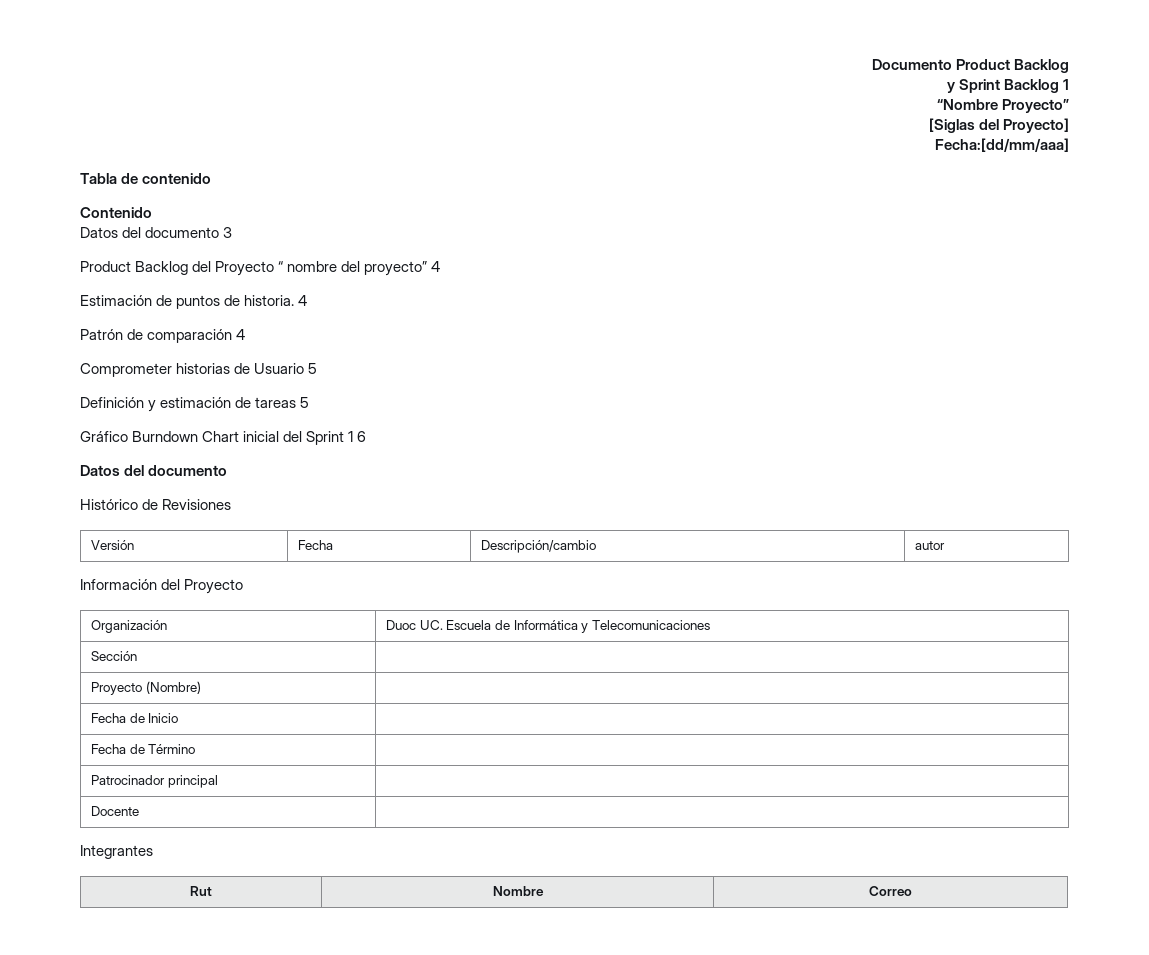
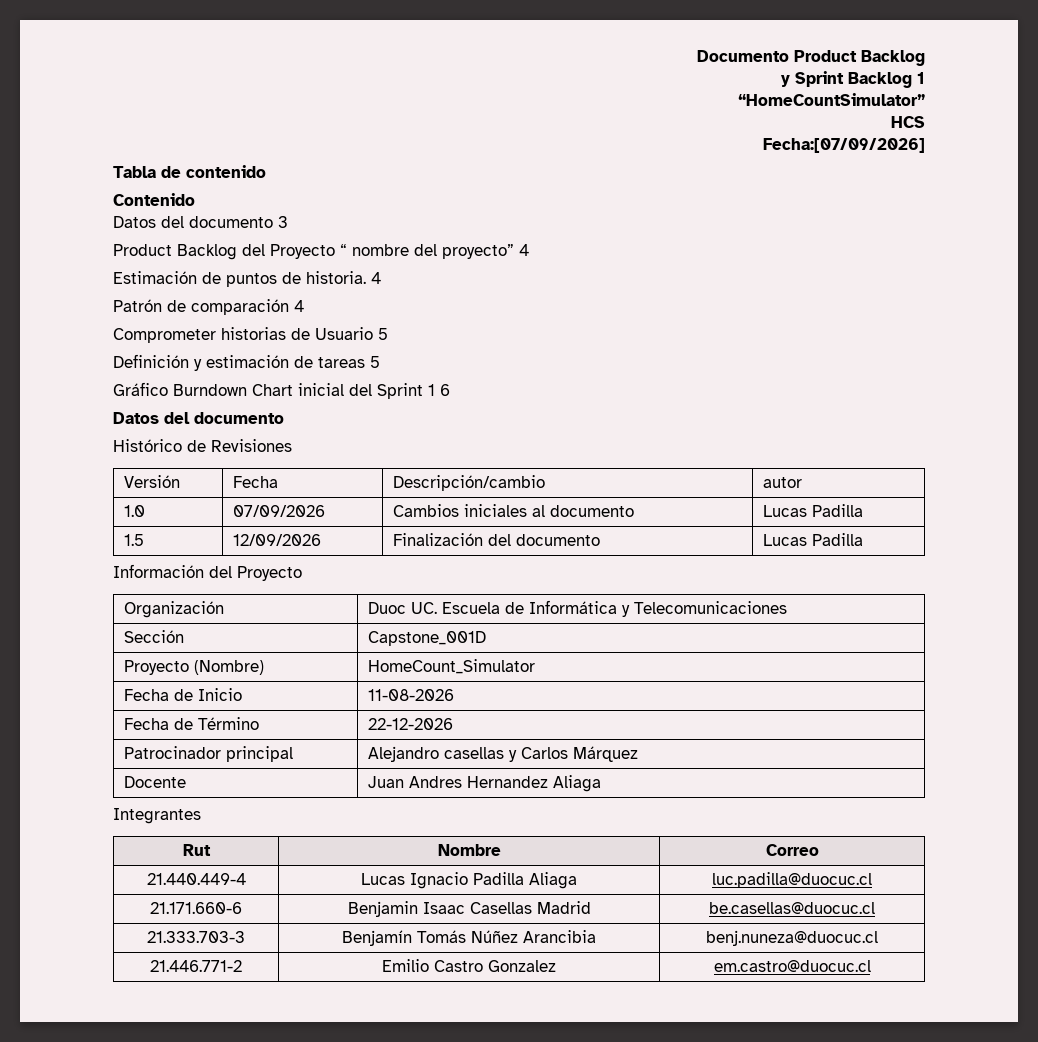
[936,99,1069,113] [928,118,1069,133] [935,138,1069,152] “Nombre Proyecto” // [Siglas del Proyecto] // Fecha:[dd/mm/aaa] -> [738,93,925,106] [891,116,925,128] [763,138,925,153] “HomeCountSimulator” // HCS // Fecha:[07/09/2026]
(946, 545) none -> [124,505,146,517] [233,505,326,517] [393,504,635,517] [763,504,864,517] [124,534,145,546] [233,534,322,546] [393,533,601,546] [763,533,864,546] // 1.0 | 07/09/2026 | Cambios iniciales al documento | Lucas Padilla // 1.5 | 12/09/2026 | Finalización del documento | Lucas Padilla
(138, 656) none -> [368,631,487,646] Capstone_001D
(201, 687) none -> [368,659,536,674] HomeCount_Simulator
(179, 718) none -> [368,689,455,701] 11-08-2026
(196, 749) none -> [368,718,454,730] 22-12-2026
[91,806,140,816] [80,845,153,859] [190,886,212,896] [492,886,544,896] [869,886,912,896] // Docente | // Integrantes // Rut | Nombre | Correo -> [368,746,639,762] [124,776,187,788] [368,775,602,792] [113,808,201,824] [182,844,211,856] [437,844,501,856] [765,844,819,856] [146,873,246,885] [361,872,577,889] [712,872,872,888] [150,902,242,914] [347,901,591,917] [709,902,875,914] [147,931,245,943] [342,930,596,946] [706,930,878,946] [150,960,242,972] [382,959,556,972] [713,960,871,972] Alejandro casellas y Carlos Márquez // Docente | Juan Andres Hernandez Aliaga // Integrantes // Rut | Nombre | Correo // 21.440.449-4 | Lucas Ignacio Padilla Aliaga | luc.padilla@duocuc.cl // 21.171.660-6 | Benjamin Isaac Casellas Madrid | be.casellas@duocuc.cl // 21.333.703-3 | Benjamín Tomás Núñez Arancibia | benj.nuneza@duocuc.cl // 21.446.771-2 | Emilio Castro Gonzalez | em.castro@duocuc.cl

